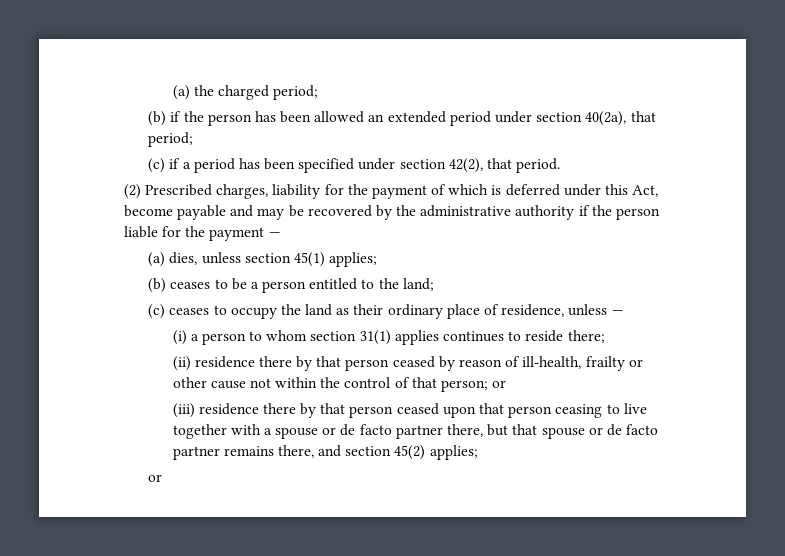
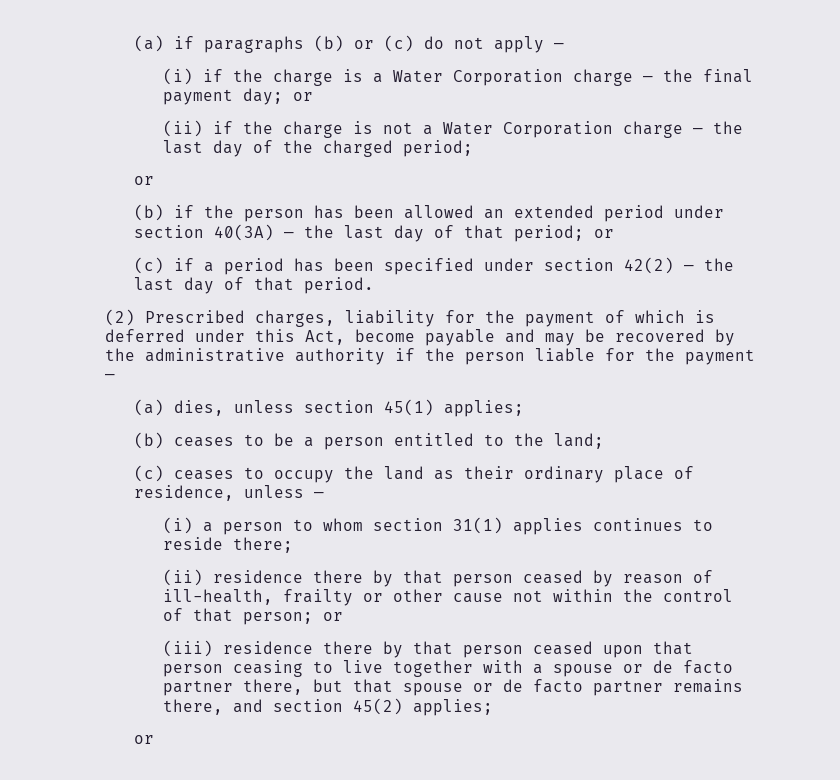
[172,85,190,100] (a) -> [134,35,565,53] [162,68,753,86] [162,88,313,105] [162,120,743,138] [162,140,273,157] (a) if paragraphs (b) or (c) do not apply — // (i) if the charge is a Water Corporation charge — the final payment day; or // (ii) if the charge is not a Water Corporation charge — the last day of
(319, 92) none -> [134,176,155,185] // or
[585,111,627,126] 40(2a), -> [214,224,455,242] 40(3A) — the last day of
(194, 139) none -> [594,229,615,238] or
[448,158,483,173] 42(2), -> [624,257,735,274] [134,277,245,294] 42(2) — the last day of

